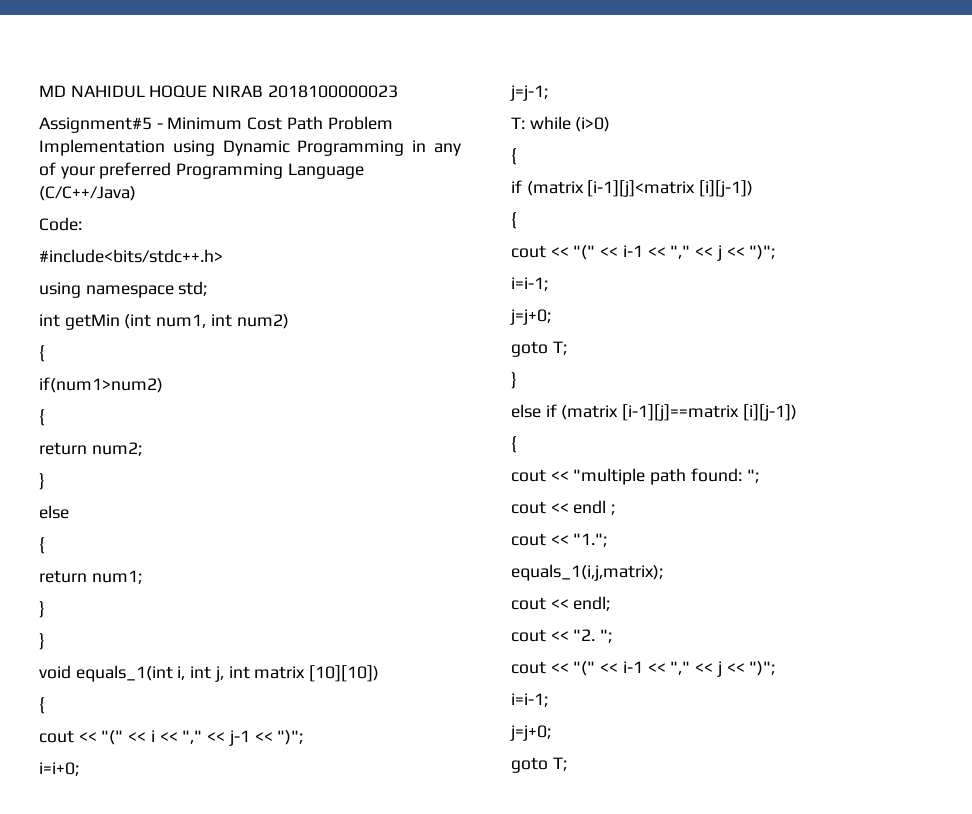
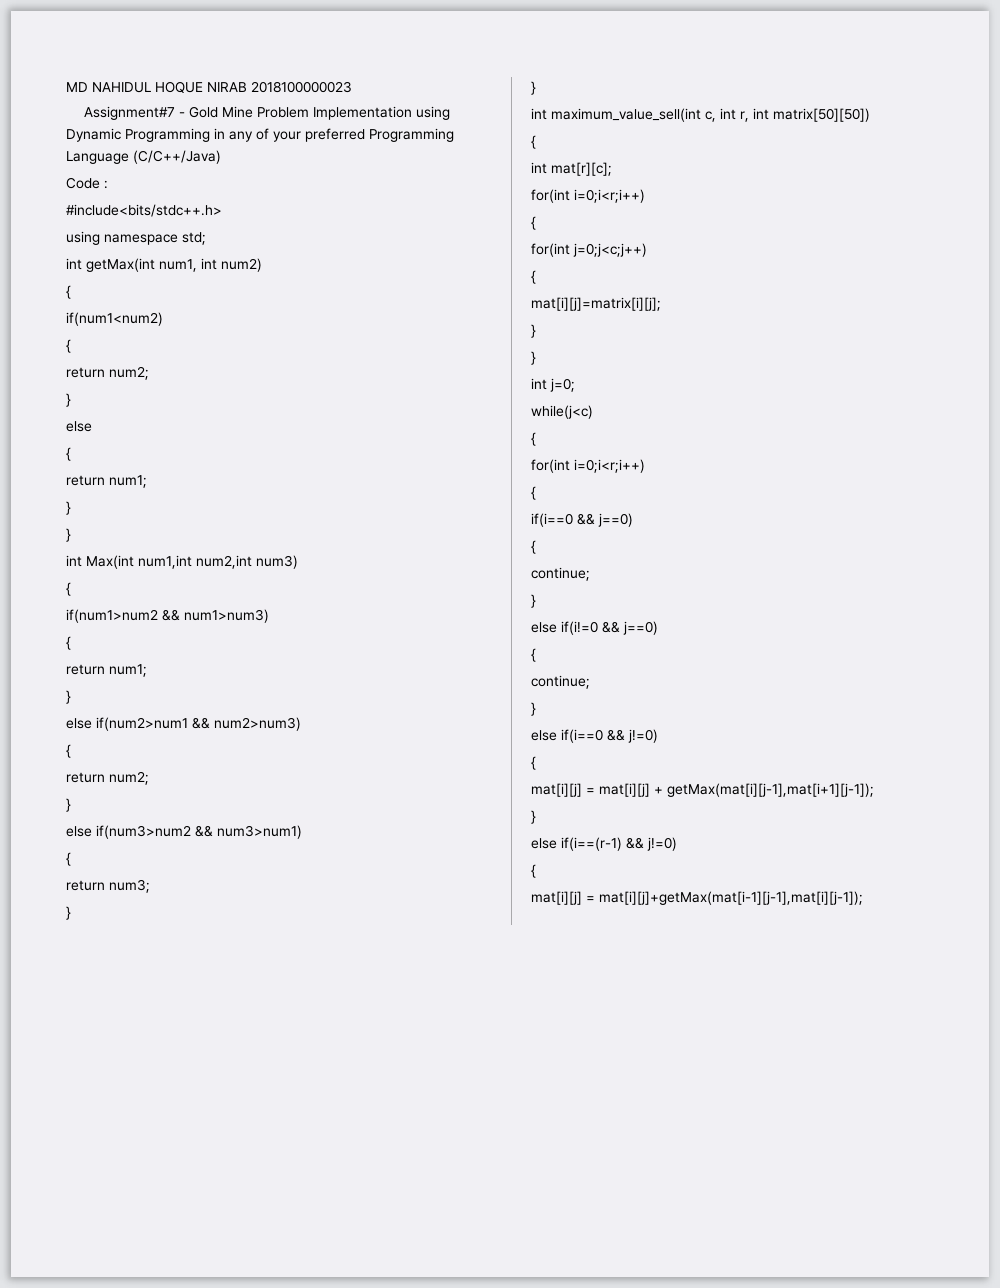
[39,116,323,133] Assignment#5 - Minimum Cost Path -> [84,106,254,120] Assignment#7 - Gold Mine
[39,217,82,231] Code: -> [66,177,108,189] Code :
[64,314,152,330] getMin (int -> [86,258,155,272] getMax(int
[39,377,163,393] if(num1>num2) -> [66,312,163,326] if(num1<num2)
[39,665,380,682] [39,697,45,714] [39,730,304,746] [39,762,79,776] [510,85,548,101] [511,116,611,132] [511,148,517,165] [511,180,754,197] [511,212,517,229] [511,245,776,261] [511,277,548,291] [510,309,551,325] [511,341,567,357] [511,372,517,389] [511,404,797,421] [511,436,517,453] [511,468,759,485] [511,500,616,515] [511,533,608,547] [511,564,663,581] [511,596,611,611] [511,629,613,643] [511,661,776,677] [511,693,548,707] [510,725,551,741] [511,757,567,773] void equals_1(int i, int j, int matrix [10][10]) // { // cout << "(" << i << "," << j-1 << ")"; // i=i+0; // j=j-1; // T: while (i>0) // { // if (matrix [i-1][j]<matrix [i][j-1]) // { // cout << "(" << i-1 << "," << j << ")"; // i=i-1; // j=j+0; // goto T; // } // else if (matrix [i-1][j]==matrix [i][j-1]) // { // cout << "multiple path found: "; // cout << endl ; // cout << "1."; // equals_1(i,j,matrix); // cout << endl; // cout << "2. "; // cout << "(" << i-1 << "," << j << ")"; // i=i-1; // j=j+0; // goto T; -> [66,555,298,569] [66,582,71,596] [66,609,269,623] [66,636,71,650] [66,664,147,677] [66,690,71,704] [66,717,301,731] [66,744,71,758] [66,771,149,785] [66,798,71,812] [66,825,302,839] [66,852,71,866] [66,879,150,893] [66,906,71,920] [531,81,536,95] [531,108,870,122] [531,135,536,149] [531,162,612,176] [531,189,645,203] [531,216,536,230] [531,243,647,257] [531,270,536,284] [531,297,661,311] [531,324,536,338] [531,351,536,365] [531,378,575,392] [531,405,593,419] [531,432,536,446] [531,459,645,473] [531,486,536,500] [531,513,633,527] [531,540,536,554] [531,567,590,581] [531,594,536,608] [531,621,658,635] [531,648,536,662] [531,675,590,689] [531,702,536,716] [531,729,658,743] [531,756,536,770] [531,783,874,797] [531,810,536,824] [531,837,677,851] [531,864,536,878] [531,891,863,905] int Max(int num1,int num2,int num3) // { // if(num1>num2 && num1>num3) // { // return num1; // } // else if(num2>num1 && num2>num3) // { // return num2; // } // else if(num3>num2 && num3>num1) // { // return num3; // } // } // int maximum_value_sell(int c, int r, int matrix[50][50]) // { // int mat[r][c]; // for(int i=0;i<r;i++) // { // for(int j=0;j<c;j++) // { // mat[i][j]=matrix[i][j]; // } // } // int j=0; // while(j<c) // { // for(int i=0;i<r;i++) // { // if(i==0 && j==0) // { // continue; // } // else if(i!=0 && j==0) // { // continue; // } // else if(i==0 && j!=0) // { // mat[i][j] = mat[i][j] + getMax(mat[i][j-1],mat[i+1][j-1]); // } // else if(i==(r-1) && j!=0) // { // mat[i][j] = mat[i][j]+getMax(mat[i-1][j-1],mat[i][j-1]);

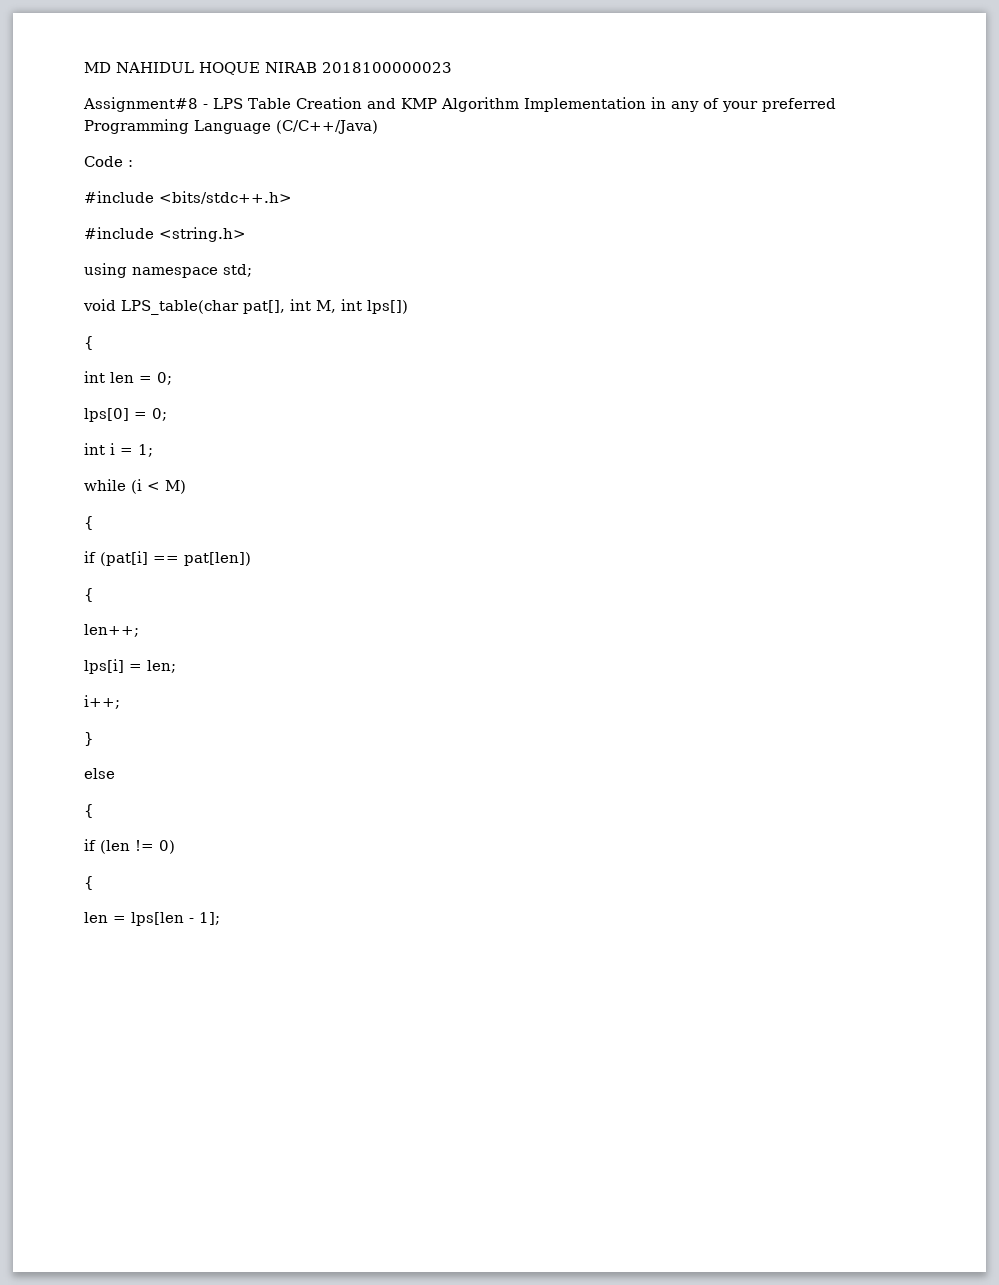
[84,106,451,120] [66,128,210,142] Assignment#7 - Gold Mine Problem Implementation using Dynamic Programming -> [83,97,646,112] Assignment#8 - LPS Table Creation and KMP Algorithm Implementation
[66,204,222,217] #include<bits/stdc++.h> -> [84,191,292,204] [84,227,246,242] #include <bits/stdc++.h> // #include <string.h>
[66,258,262,272] [66,285,71,299] [66,312,163,326] [66,339,71,353] [66,366,149,380] [66,393,71,407] [66,421,92,432] [66,447,71,461] [66,475,147,488] [66,501,71,515] [66,528,71,542] [66,555,298,569] [66,582,71,596] [66,609,269,623] [66,636,71,650] [66,664,147,677] [66,690,71,704] [66,717,301,731] [66,744,71,758] [66,771,149,785] [66,798,71,812] [66,825,302,839] [66,852,71,866] [66,879,150,893] [66,906,71,920] [531,81,536,95] [531,108,870,122] [531,135,536,149] [531,162,612,176] [531,189,645,203] [531,216,536,230] [531,243,647,257] [531,270,536,284] [531,297,661,311] [531,324,536,338] [531,351,536,365] [531,378,575,392] [531,405,593,419] [531,432,536,446] [531,459,645,473] [531,486,536,500] [531,513,633,527] [531,540,536,554] [531,567,590,581] [531,594,536,608] [531,621,658,635] [531,648,536,662] [531,675,590,689] [531,702,536,716] [531,729,658,743] [531,756,536,770] [531,783,874,797] [531,810,536,824] [531,837,677,851] [531,864,536,878] [531,891,863,905] int getMax(int num1, int num2) // { // if(num1<num2) // { // return num2; // } // else // { // return num1; // } // } // int Max(int num1,int num2,int num3) // { // if(num1>num2 && num1>num3) // { // return num1; // } // else if(num2>num1 && num2>num3) // { // return num2; // } // else if(num3>num2 && num3>num1) // { // return num3; // } // } // int maximum_value_sell(int c, int r, int matrix[50][50]) // { // int mat[r][c]; // for(int i=0;i<r;i++) // { // for(int j=0;j<c;j++) // { // mat[i][j]=matrix[i][j]; // } // } // int j=0; // while(j<c) // { // for(int i=0;i<r;i++) // { // if(i==0 && j==0) // { // continue; // } // else if(i!=0 && j==0) // { // continue; // } // else if(i==0 && j!=0) // { // mat[i][j] = mat[i][j] + getMax(mat[i][j-1],mat[i+1][j-1]); // } // else if(i==(r-1) && j!=0) // { // mat[i][j] = mat[i][j]+getMax(mat[i-1][j-1],mat[i][j-1]); -> [83,299,408,315] [84,336,94,350] [84,371,172,385] [84,408,167,422] [84,443,153,457] [84,479,186,494] [84,516,94,530] [84,551,251,566] [84,588,94,602] [84,624,139,637] [84,659,176,674] [84,695,120,709] [84,732,94,746] [84,768,115,779] [84,804,94,818] [84,839,175,854] [84,876,94,890] [84,912,220,926] void LPS_table(char pat[], int M, int lps[]) // { // int len = 0; // lps[0] = 0; // int i = 1; // while (i < M) // { // if (pat[i] == pat[len]) // { // len++; // lps[i] = len; // i++; // } // else // { // if (len != 0) // { // len = lps[len - 1];

